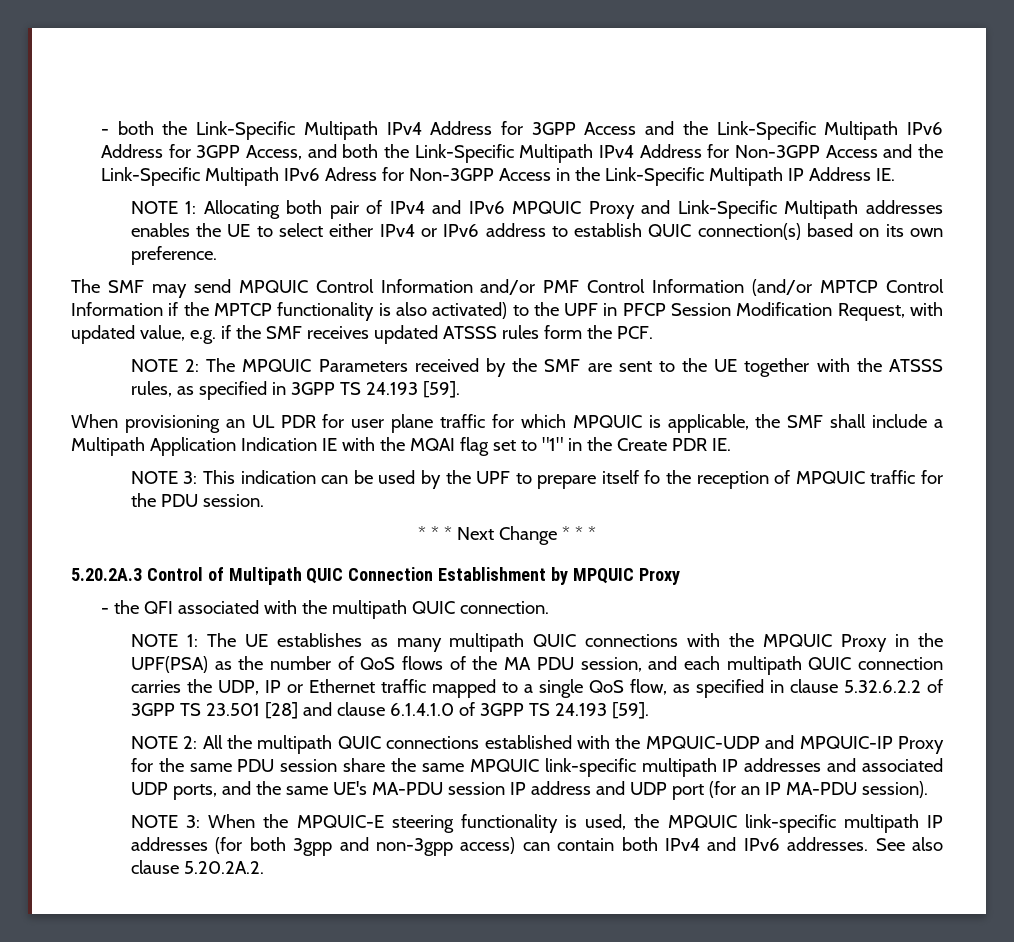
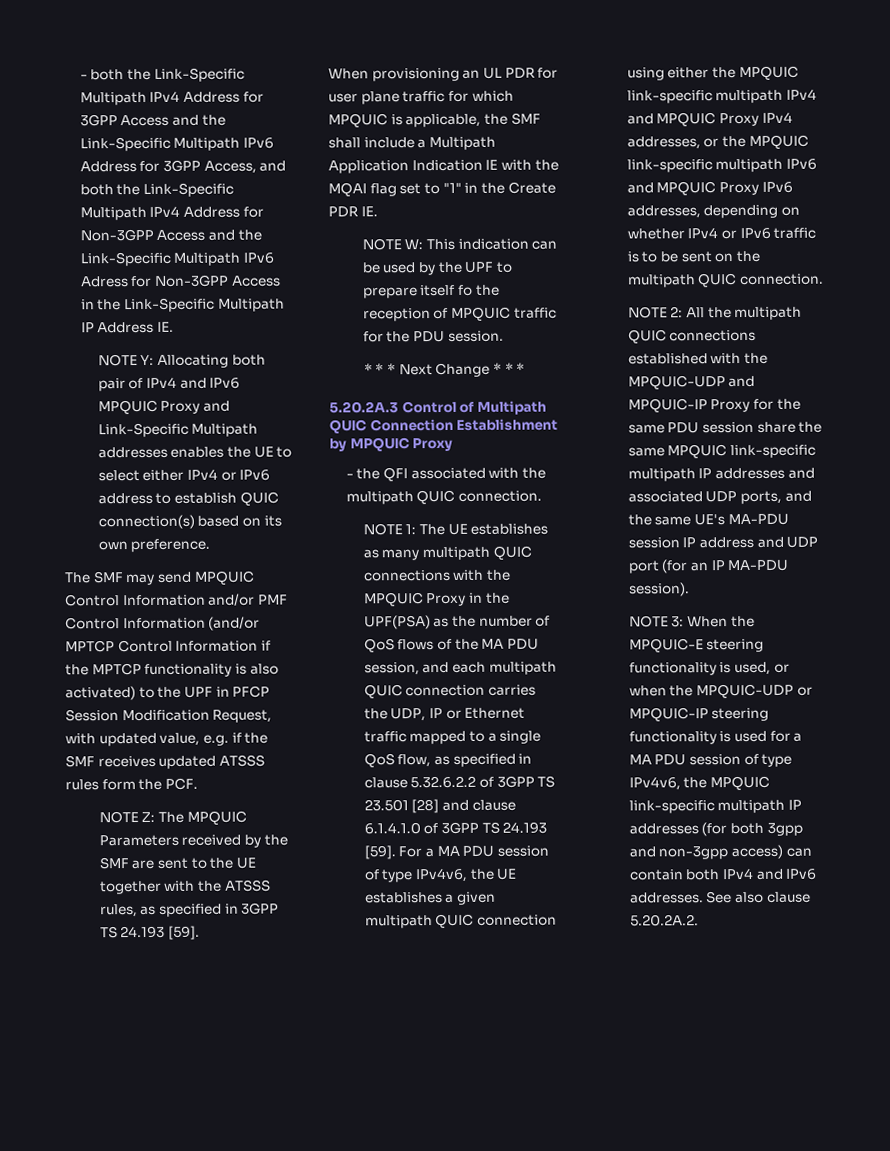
[185,201,197,214] 1: -> [140,354,155,366] Y:
[185,359,200,372] 2: -> [141,811,156,823] Z:
[183,471,198,484] 3: -> [404,239,424,250] W:
(649, 710) none -> [398,845,549,858] [363,867,518,883] [364,891,496,905] [364,913,557,929] [626,65,799,81] [626,88,817,104] [626,111,793,127] [626,134,809,150] [626,158,817,173] [626,181,793,196] [626,204,800,219] [626,227,817,240] [626,250,760,263] [627,273,824,288] For a MA PDU session of type IPv4v6, the UE establishes a given multipath QUIC connection using either the MPQUIC link-specific multipath IPv4 and MPQUIC Proxy IPv4 addresses, or the MPQUIC link-specific multipath IPv6 and MPQUIC Proxy IPv6 addresses, depending on whether IPv4 or IPv6 traffic is to be sent on the multipath QUIC connection.
(627, 822) none -> [773,663,790,673] [628,683,813,699] [628,707,770,722] [628,730,803,745] [628,753,793,767] [628,776,681,791] or when the MPQUIC-UDP or MPQUIC-IP steering functionality is used for a MA PDU session of type IPv4v6,

